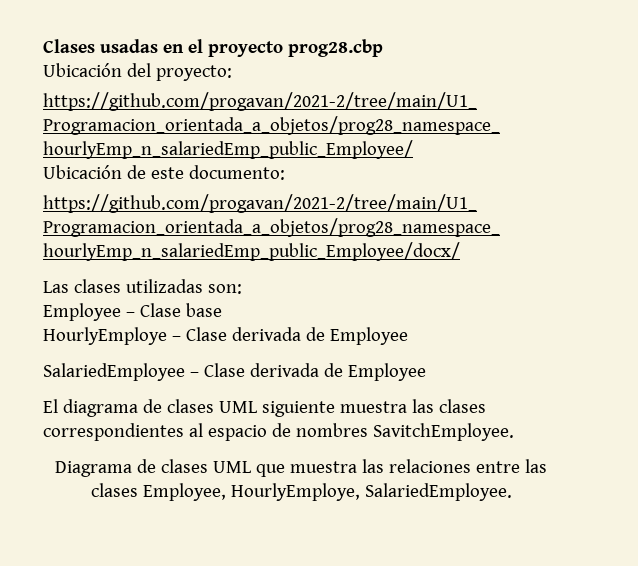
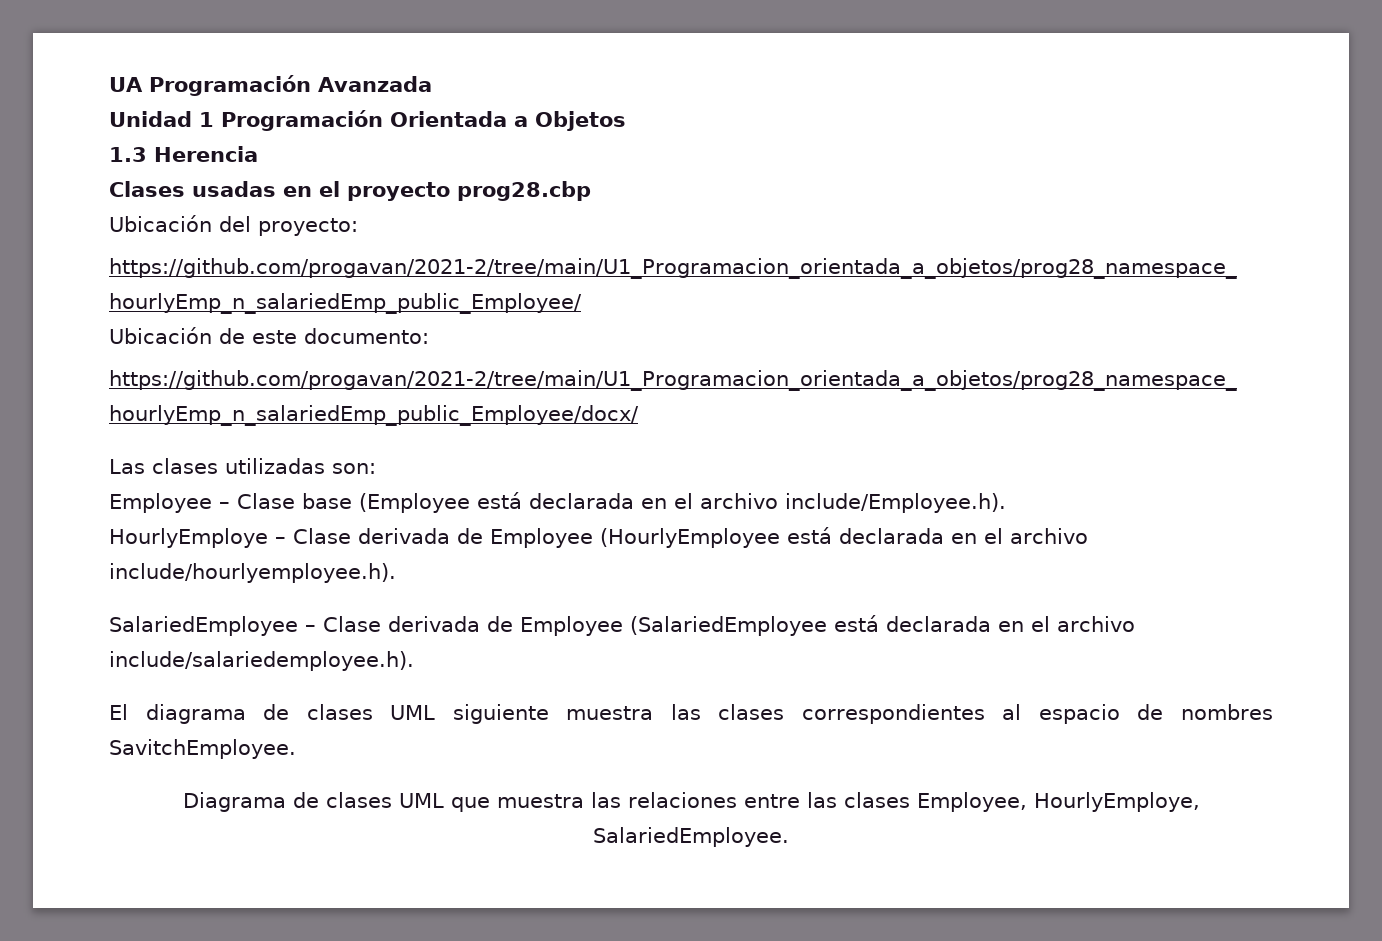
(43, 46) none -> [109,75,432,96] [109,110,626,131] [109,146,258,162] UA Programación Avanzada // Unidad 1 Programación Orientada a Objetos // 1.3 Herencia //
(222, 310) none -> [359,492,1006,513] (Employee está declarada en el archivo include/Employee.h).
(408, 336) none -> [600,527,1088,548] [109,563,396,583] (HourlyEmployee está declarada en el archivo include/hourlyemployee.h).
(426, 372) none -> [630,615,1135,636] [109,651,414,671] (SalariedEmployee está declarada en el archivo include/salariedemployee.h).

